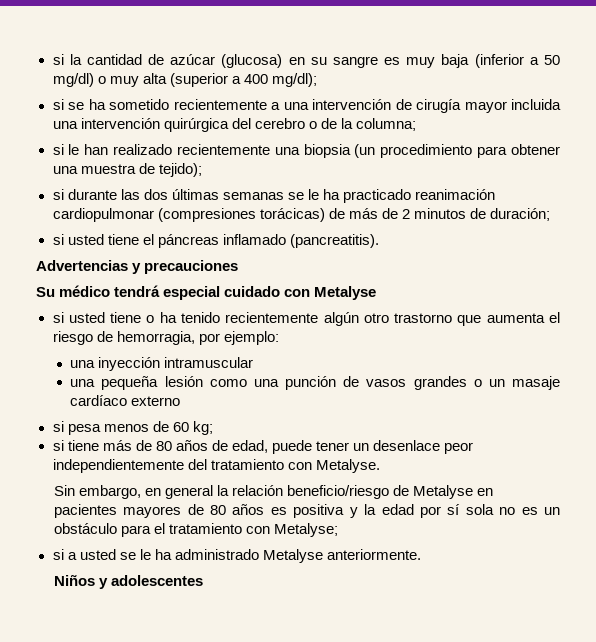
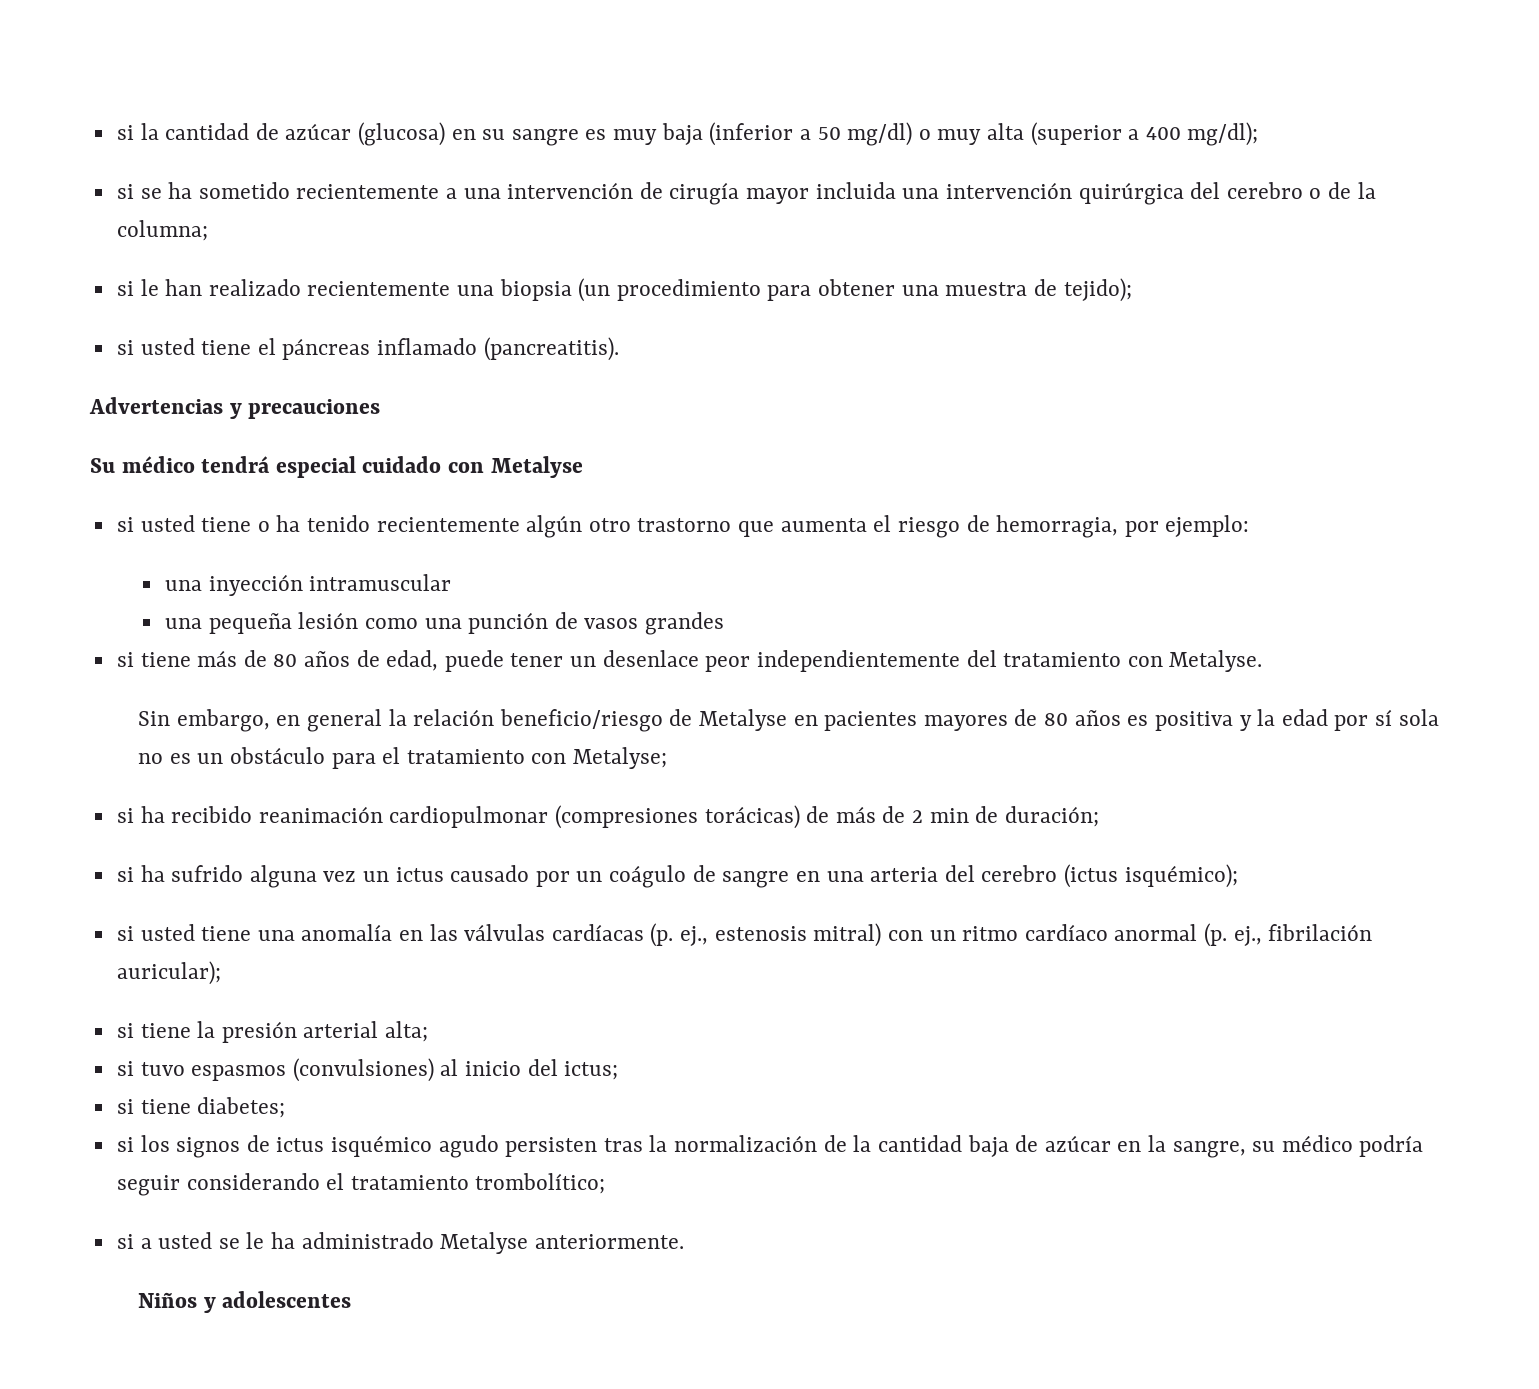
[52,189,496,203] [52,208,550,222] // si durante las dos últimas semanas se le ha practicado reanimación cardiopulmonar (compresiones torácicas) de más de 2 minutos de duración; -> (1132, 290) none
[473,376,560,390] [70,395,181,406] [52,421,213,435] o un masaje cardíaco externo // si pesa menos de 60 kg; -> (724, 623) none
(339, 530) none -> [116,805,1099,829] [116,864,1238,888] [116,923,1373,947] [116,961,221,985] [116,1021,429,1043] [116,1058,619,1082] [116,1097,286,1118] [116,1135,1424,1158] [116,1173,606,1196] // si ha recibido reanimación cardiopulmonar (compresiones torácicas) de más de 2 min de duración; // si ha sufrido alguna vez un ictus causado por un coágulo de sangre en una arteria del cerebro (ictus isquémico); // si usted tiene una anomalía en las válvulas cardíacas (p. ej., estenosis mitral) con un ritmo cardíaco anormal (p. ej., fibrilación auricular); // si tiene la presión arterial alta; // si tuvo espasmos (convulsiones) al inicio del ictus; // si tiene diabetes; // si los signos de ictus isquémico agudo persisten tras la normalización de la cantidad baja de azúcar en la sangre, su médico podría seguir considerando el tratamiento trombolítico;

